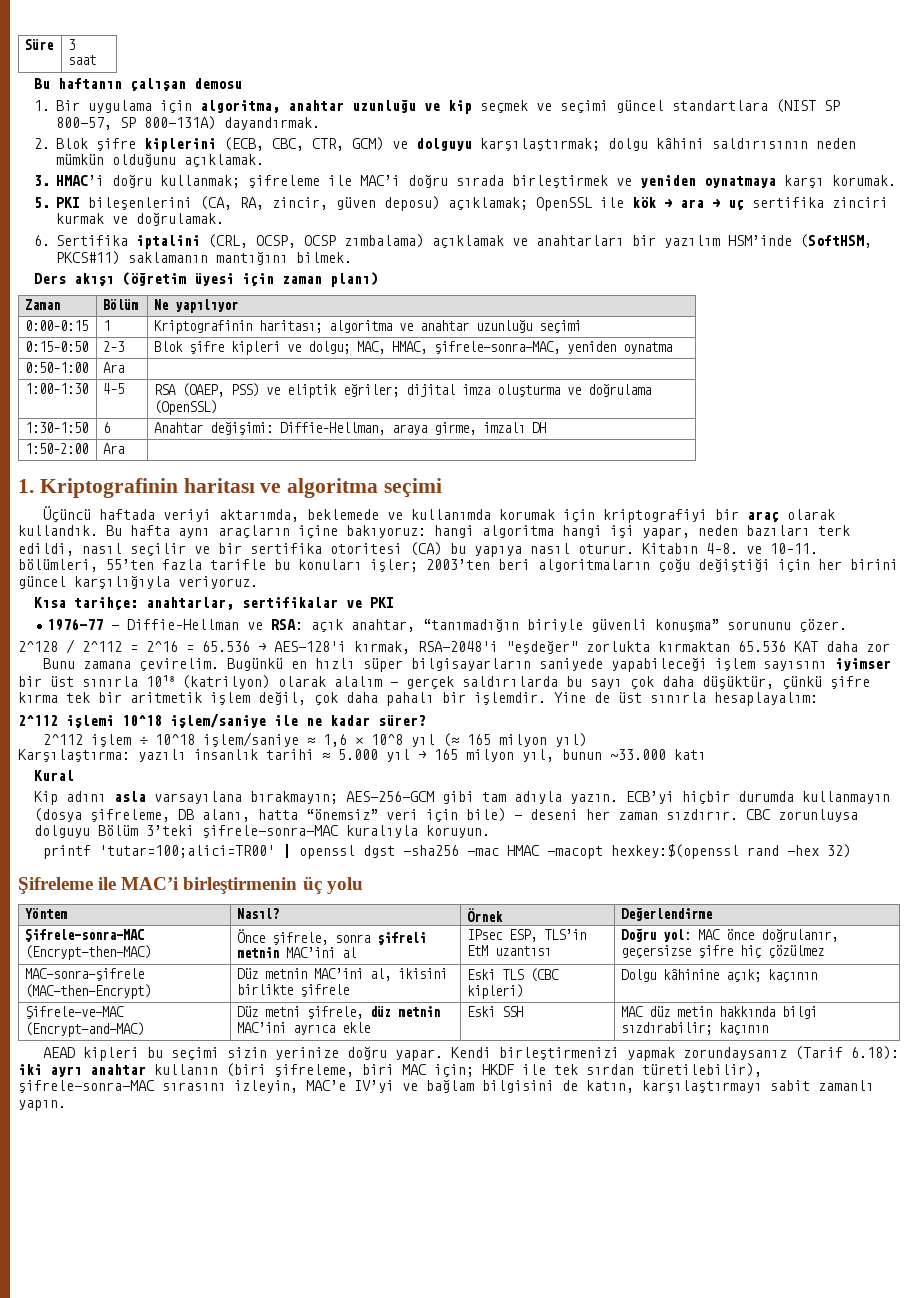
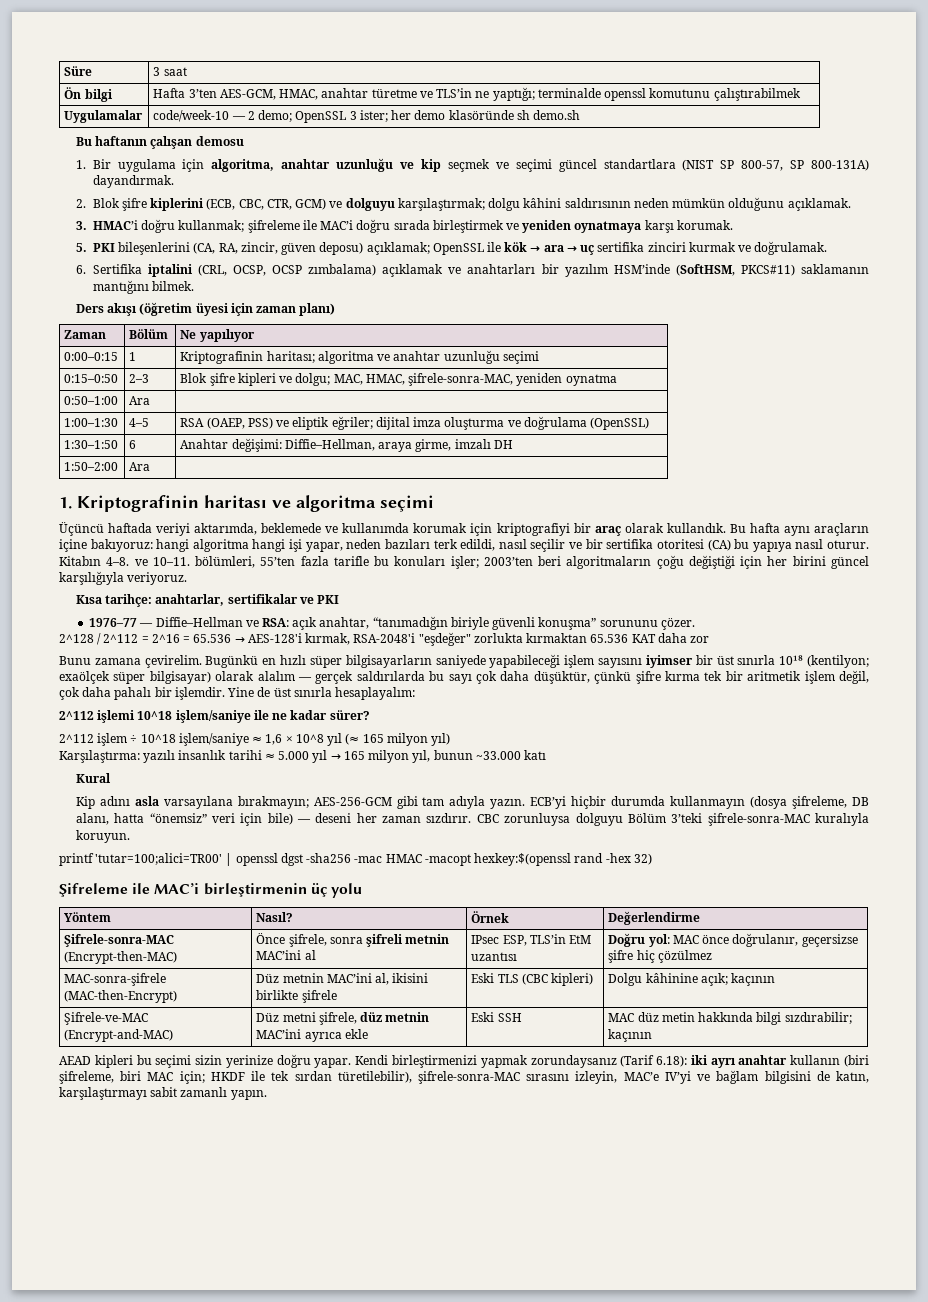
(97, 60) none -> [64,87,113,102] [153,87,801,101] [64,110,144,123] [153,110,581,123] // Ön bilgi | Hafta 3’ten AES-GCM, HMAC, anahtar türetme ve TLS’in ne yaptığı; terminalde openssl komutunu çalıştırabilmek // Uygulamalar | code/week-10 — 2 demo; OpenSSL 3 ister; her demo klasöründe sh demo.sh
[182,675,270,689] (katrilyon) -> [807,655,870,668] [59,671,211,684] (kentilyon; exaölçek süper bilgisayar)

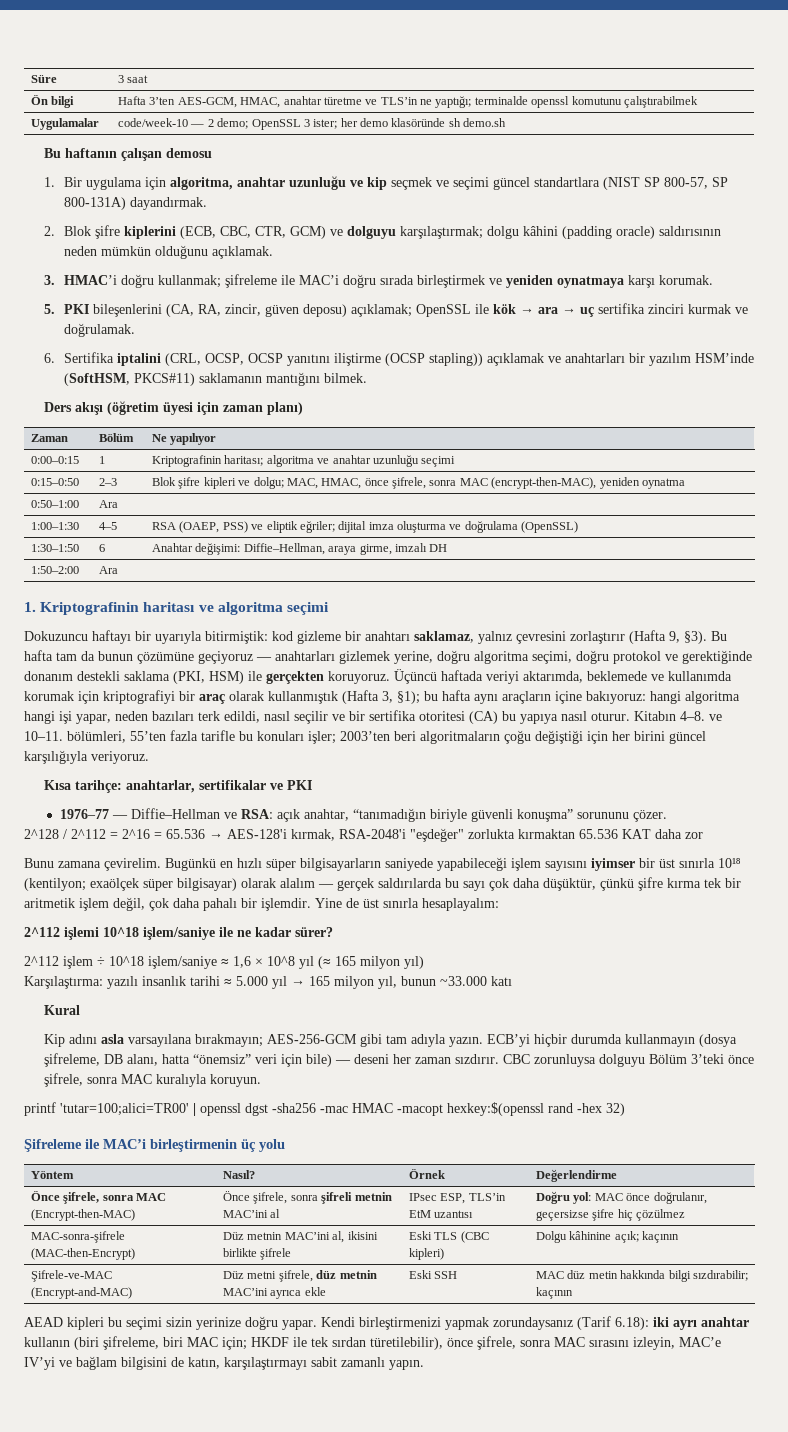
(562, 203) none -> [562,226,656,239] (padding oracle)
[308,264,377,276] zımbalama) -> [287,353,484,366] yanıtını iliştirme (OCSP stapling))
[408,373,514,386] şifrele-sonra-MAC, -> [364,477,597,489] önce şifrele, sonra MAC (encrypt-then-MAC),
(434, 503) none -> [24,630,727,644] [24,650,752,664] [24,671,390,684] Dokuzuncu haftayı bir uyarıyla bitirmiştik: kod gizleme bir anahtarı saklamaz, yalnız çevresini zorlaştırır (Hafta 9, §3). Bu hafta tam da bunun çözümüne geçiyoruz — anahtarları gizlemek yerine, doğru algoritma seçimi, doğru protokol ve gerektiğinde donanım destekli saklama (PKI, HSM) ile gerçekten koruyoruz.
[666,523,746,533] kullandık. Bu -> [268,690,438,704] kullanmıştık (Hafta 3, §1); bu
[707,813,810,826] şifrele-sonra-MAC -> [728,1055,755,1064] [44,1073,153,1087] önce şifrele, sonra MAC
[64,934,175,947] Şifrele-sonra-MAC -> [31,1191,167,1204] Önce şifrele, sonra MAC
[418,1071,520,1084] şifrele-sonra-MAC -> [447,1336,585,1350] önce şifrele, sonra MAC

